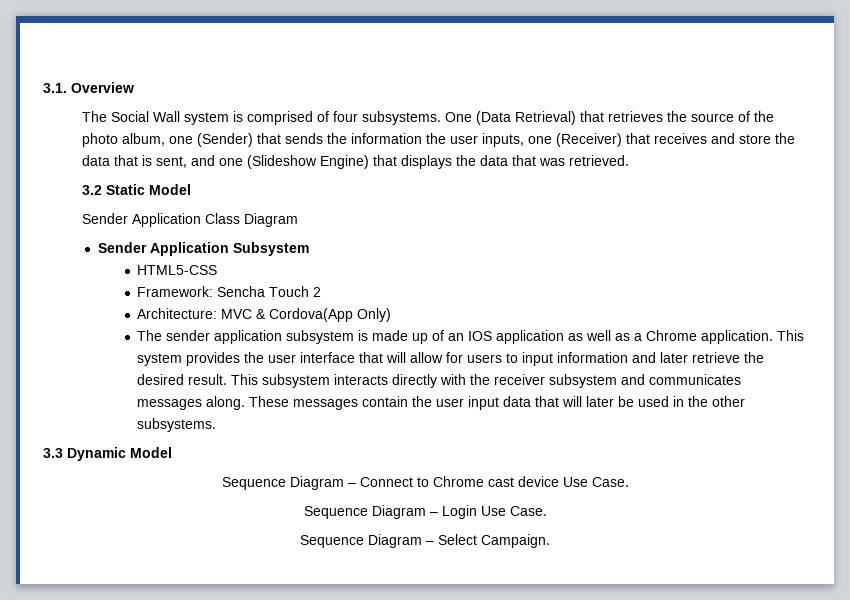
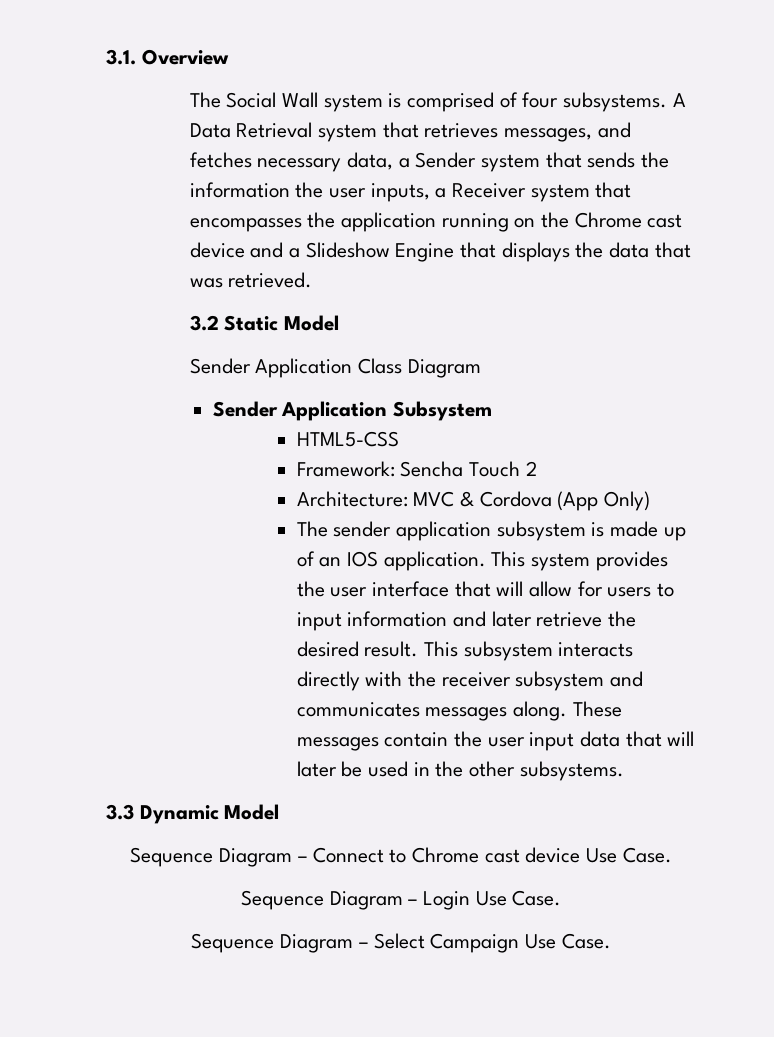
[445,111,775,125] [82,133,254,147] One (Data Retrieval) that retrieves the source of the photo album, one (Sender) -> [672,93,686,107] [189,122,631,142] [189,152,541,172] A Data Retrieval system that retrieves messages, and fetches necessary data, a Sender system
[528,133,796,147] [82,155,370,169] one (Receiver) that receives and store the data that is sent, and one (Slideshow Engine) -> [435,182,632,202] [189,212,683,232] [189,242,455,262] a Receiver system that encompasses the application running on the Chrome cast device and a Slideshow Engine
[269,308,354,322] Cordova(App -> [479,491,599,511] Cordova (App
[496,330,698,344] application as well as a Chrome -> (378, 559) none
[481,534,550,548] Campaign. -> [430,933,611,953] Campaign Use Case.

